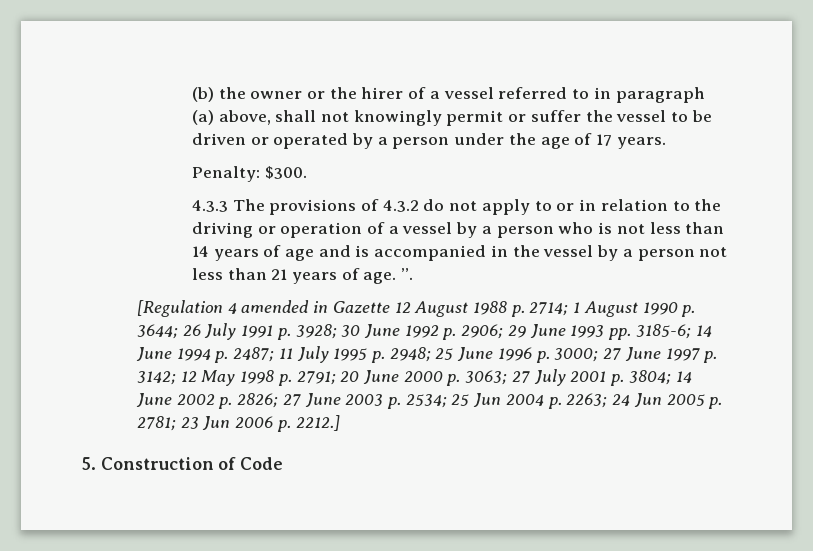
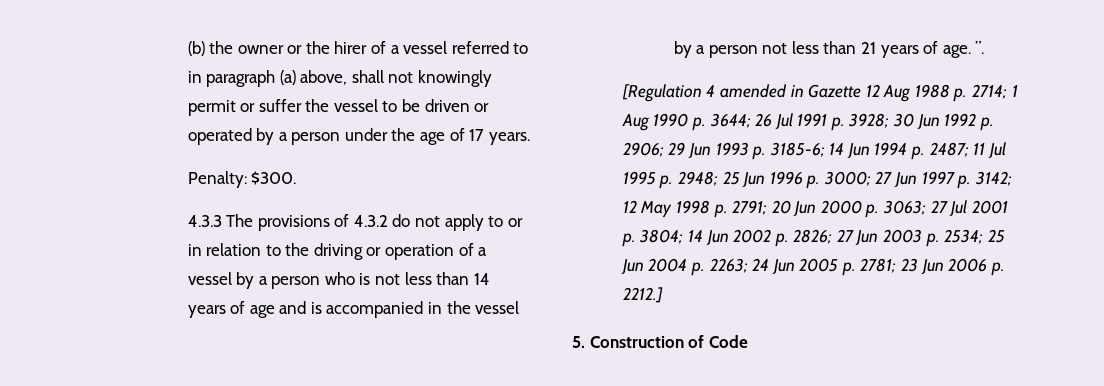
[414,301,469,317] August -> [883,85,912,102] Aug
[583,301,638,317] August -> [621,114,650,131] Aug
[204,323,237,340] July -> [774,113,793,129] Jul
[363,324,400,338] June -> [916,114,940,129] Jun
[529,324,632,340] June 1993 pp. -> [687,142,767,160] Jun 1993 p.
[135,347,172,361] June -> [846,143,870,158] Jun
[296,346,329,363] July -> [987,142,1006,158] Jul
[457,347,494,361] June -> [742,172,766,187] Jun
[624,347,661,361] June -> [894,172,918,187] Jun
[362,370,399,384] June -> [793,201,817,216] Jun
[533,369,566,386] July -> [949,200,968,216] Jul
[135,393,172,407] June -> [705,230,729,245] Jun
[304,393,341,407] June -> [855,230,879,245] Jun

